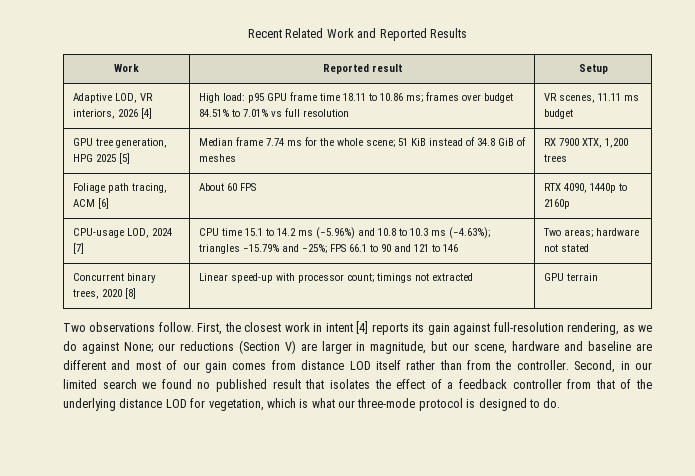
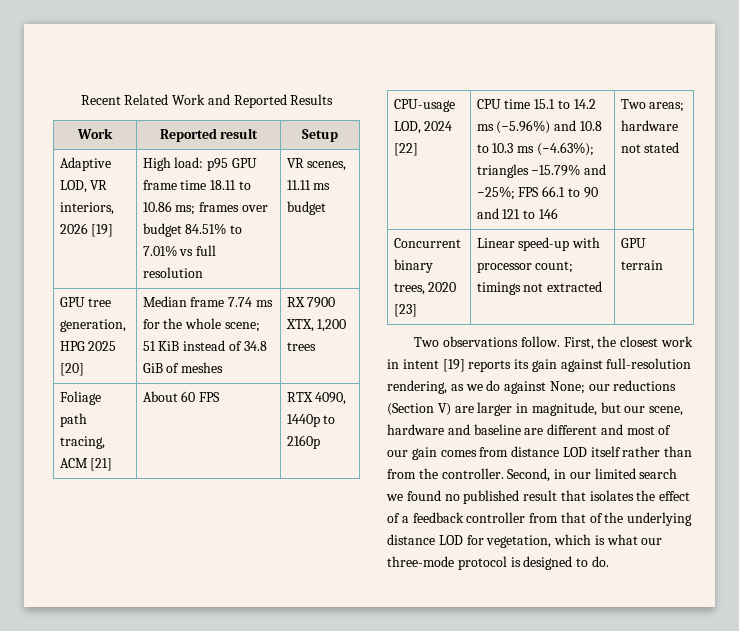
[140,108,152,119] [4] -> [91,224,114,237] [19]
[118,153,130,164] [5] -> [59,363,84,376] [20]
[97,198,109,209] [6] -> [90,458,113,471] [21]
[72,243,84,254] [7] -> [393,143,418,156] [22]
[124,288,136,299] [8] -> [393,304,417,317] [23]
[356,321,369,334] [4] -> [442,359,465,372] [19]

